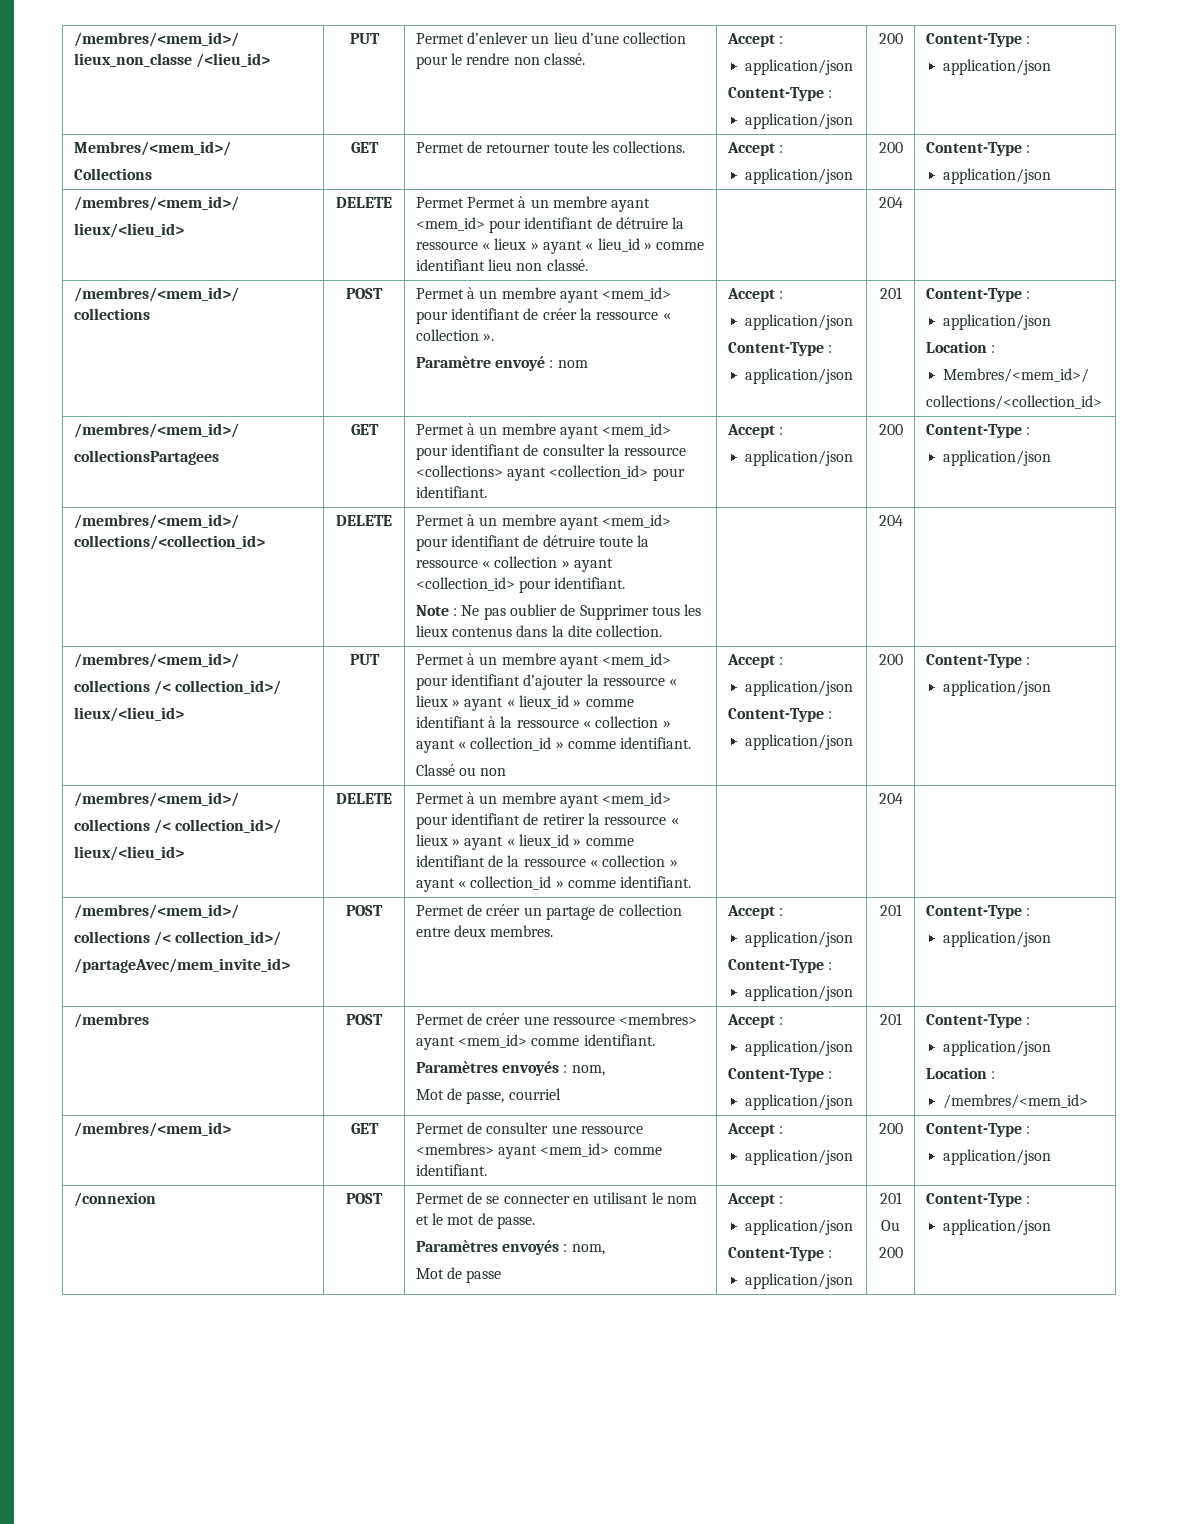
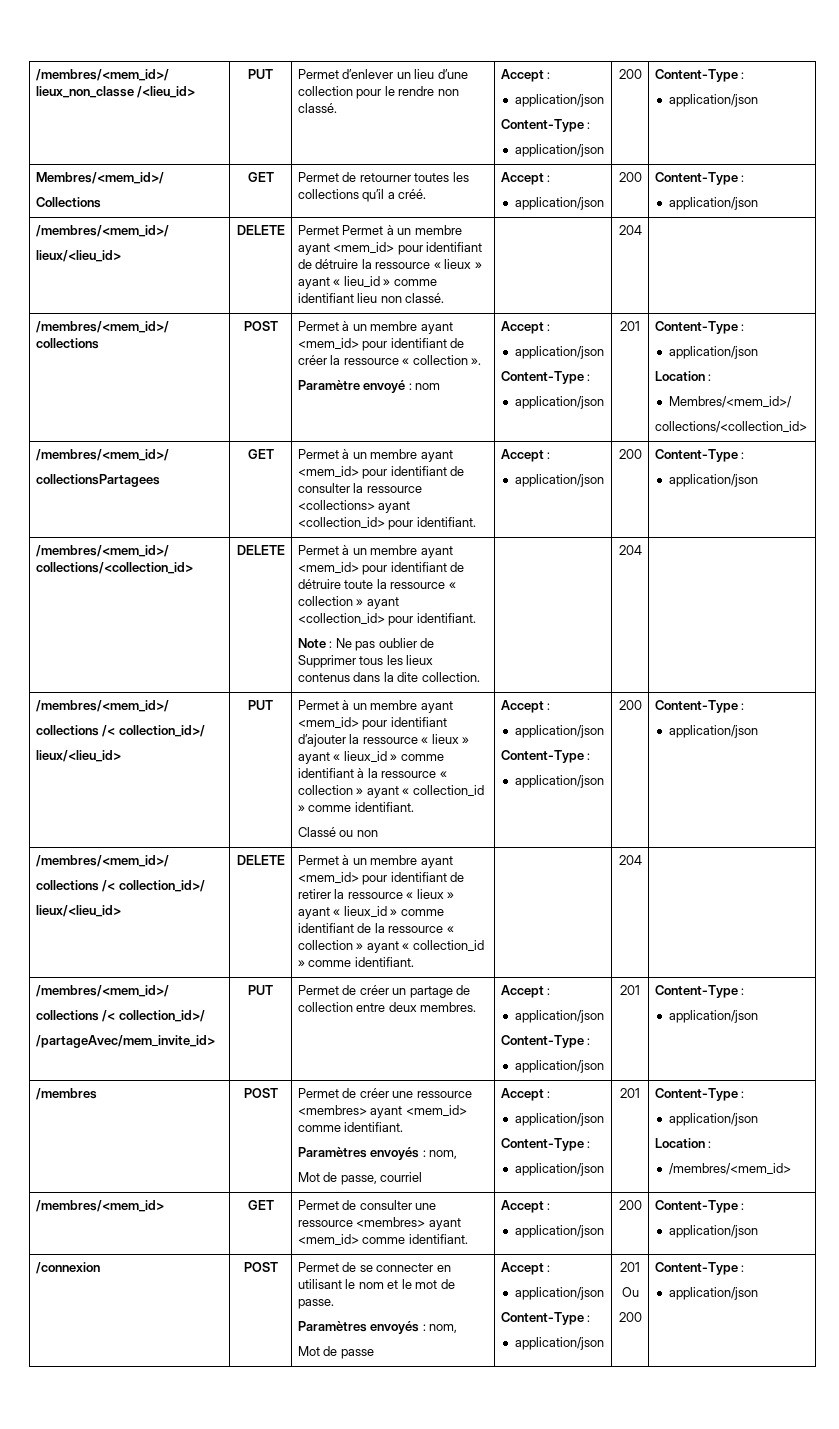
[553,141,686,153] toute les collections. -> [414,172,469,182] [297,189,427,202] toutes les collections qu’il a créé.
[346,905,383,916] POST -> [248,985,273,995] PUT

